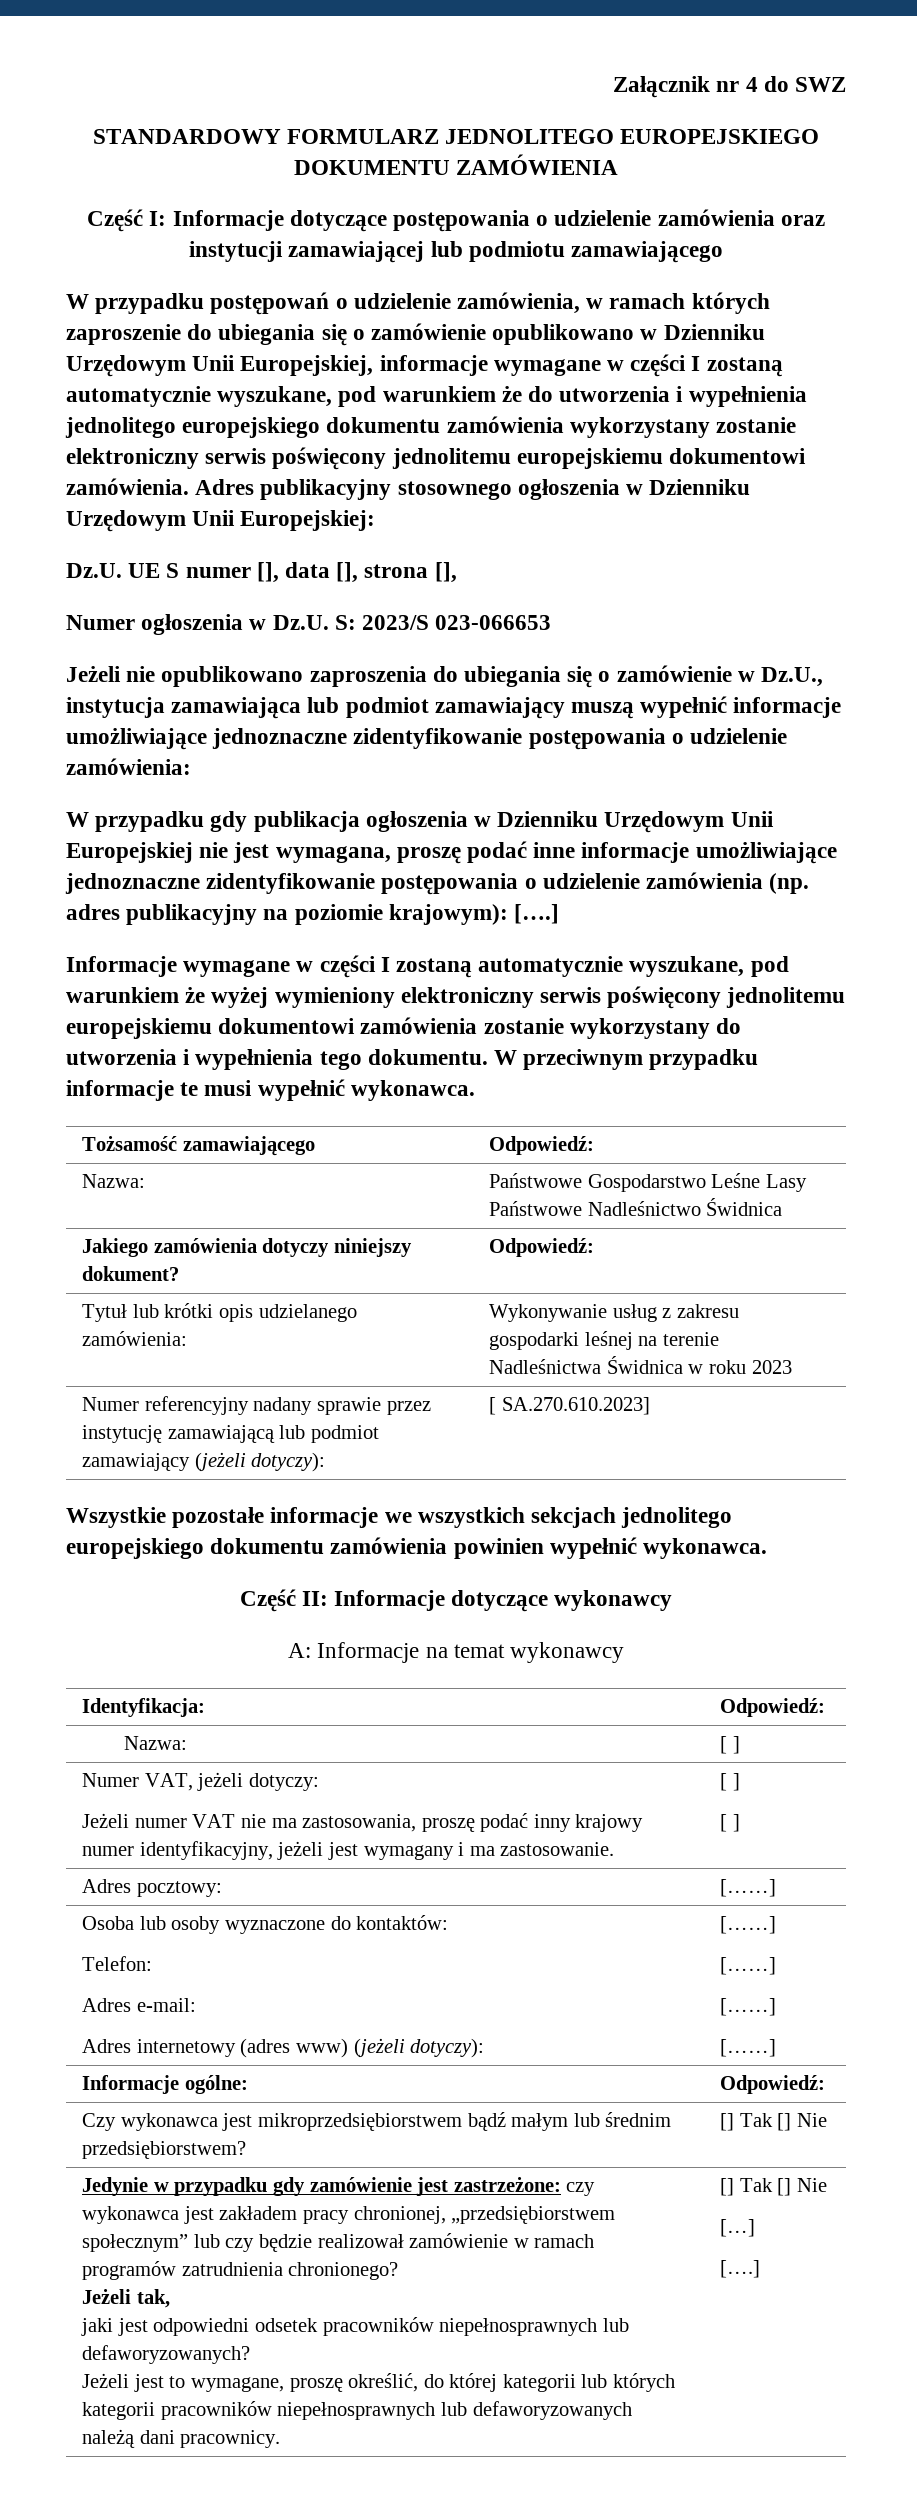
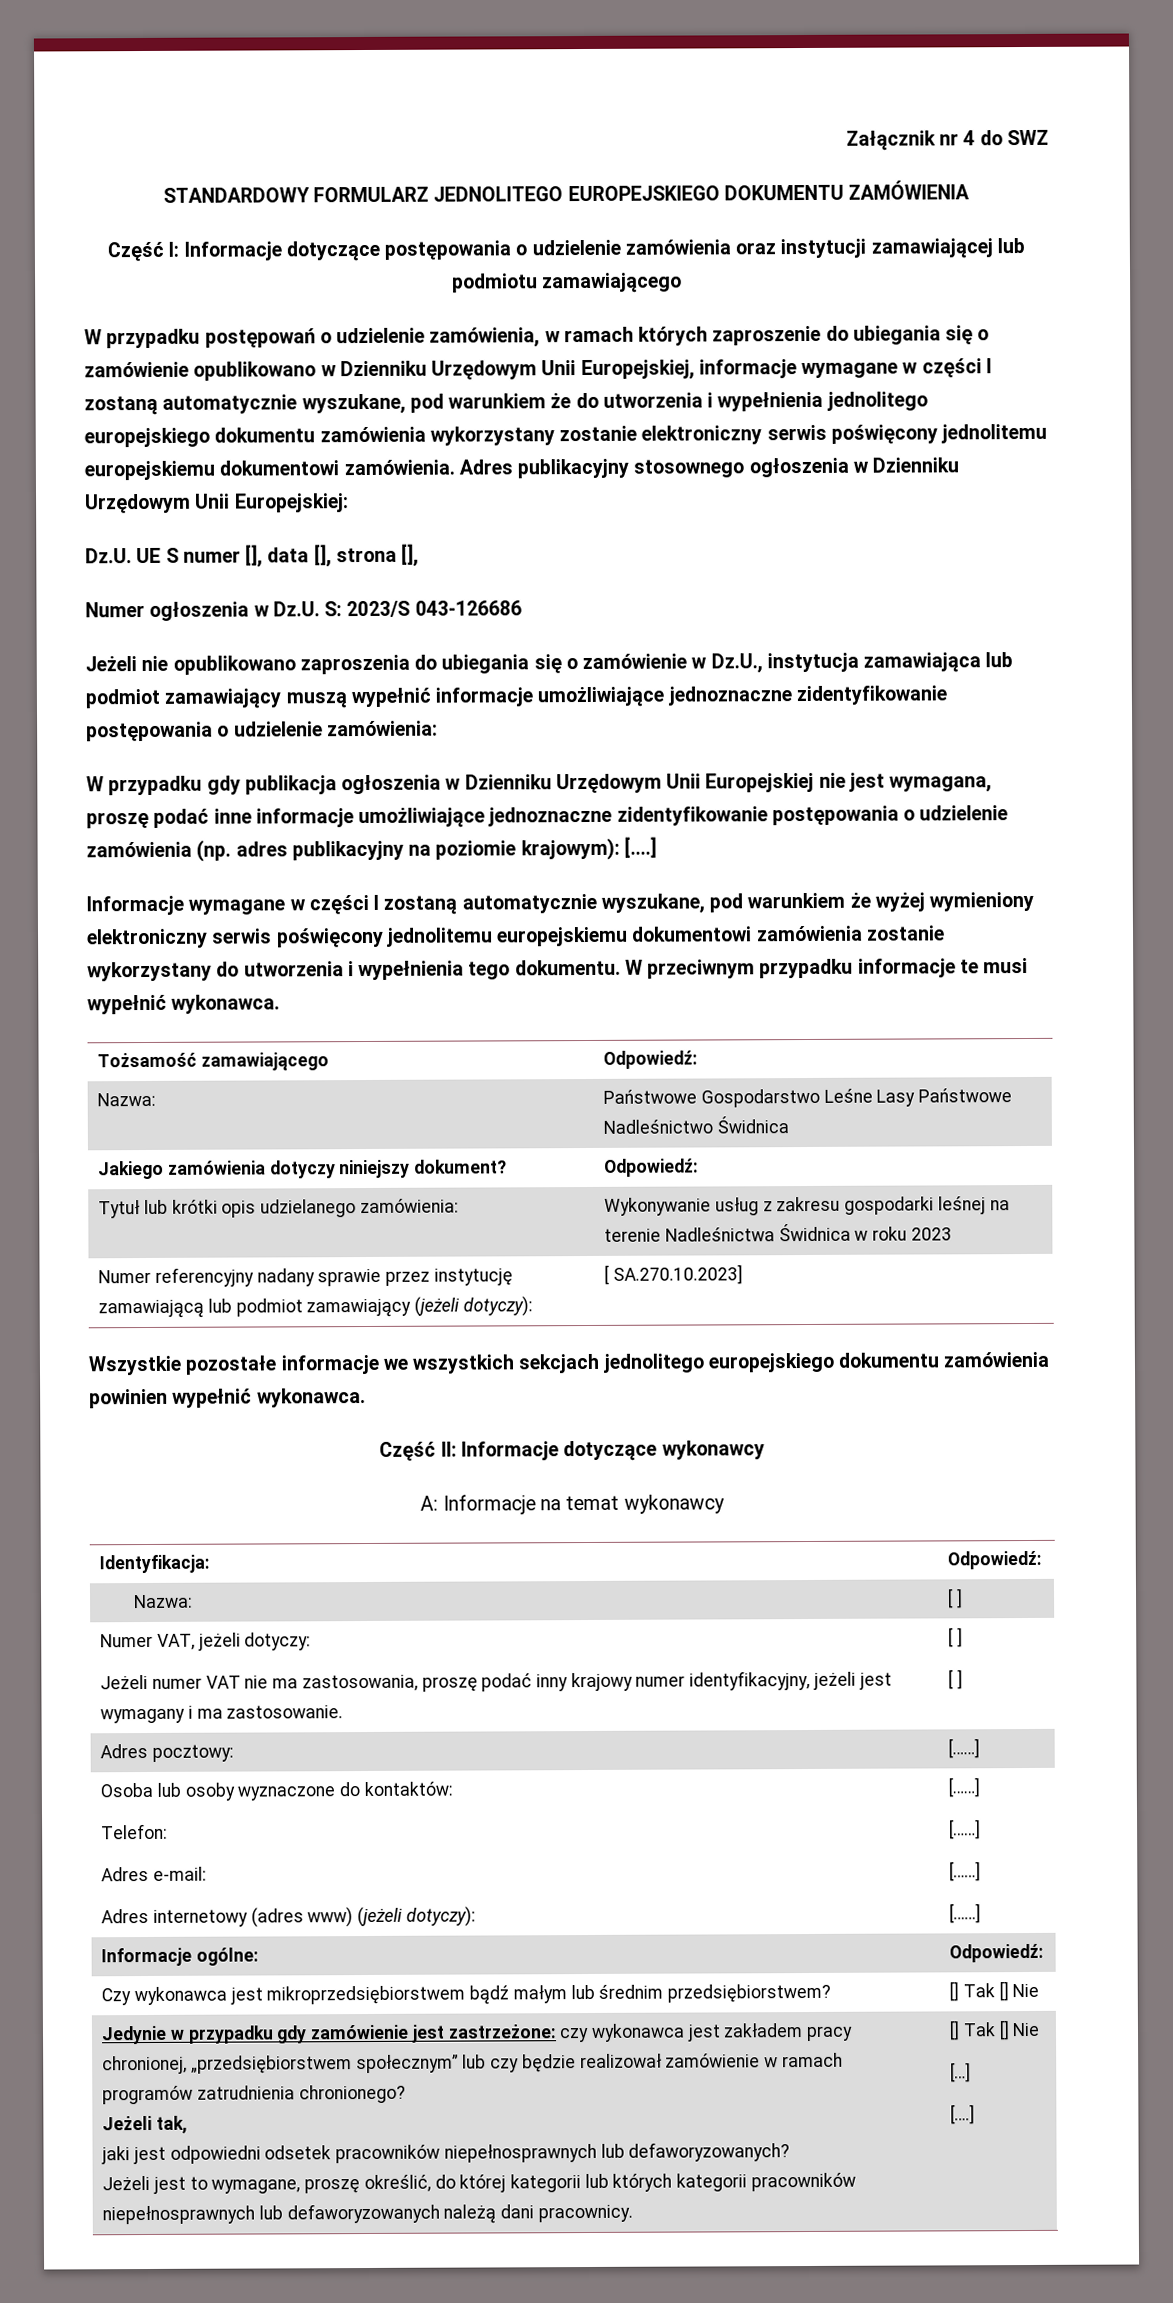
[435,615,552,630] 023-066653 -> [414,600,522,616] 043-126686
[501,1397,650,1415] SA.270.610.2023] -> [612,1264,743,1285] SA.270.10.2023]

